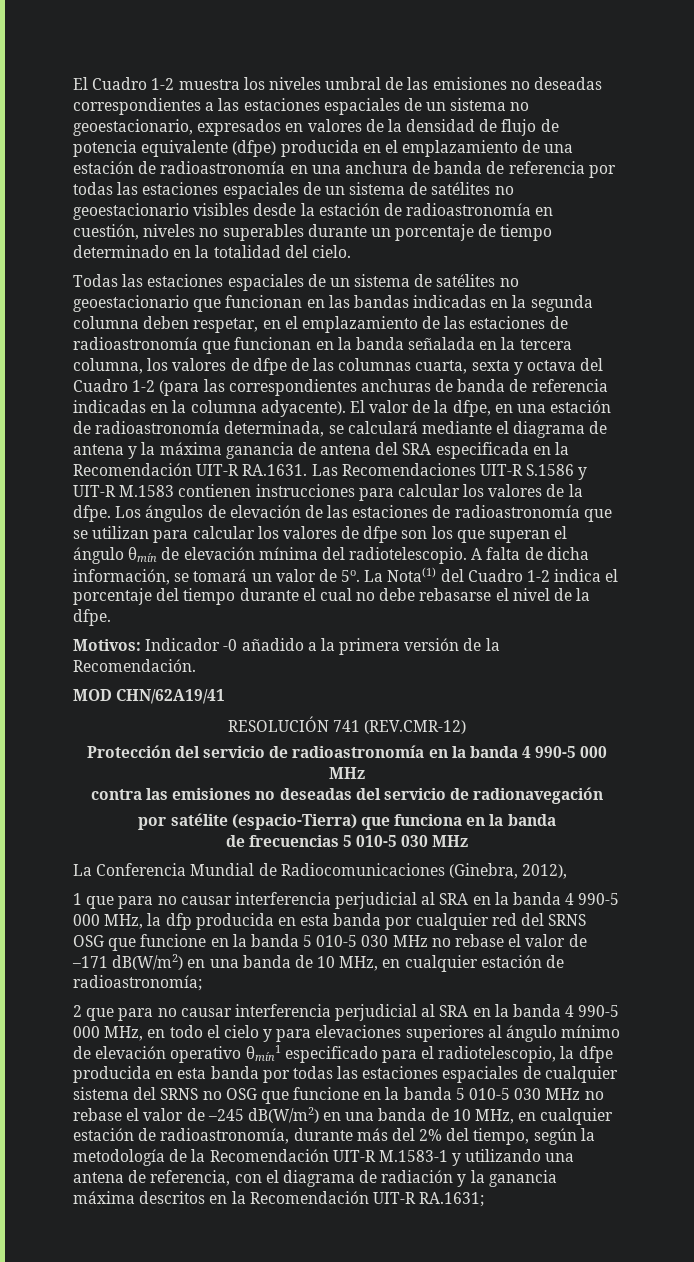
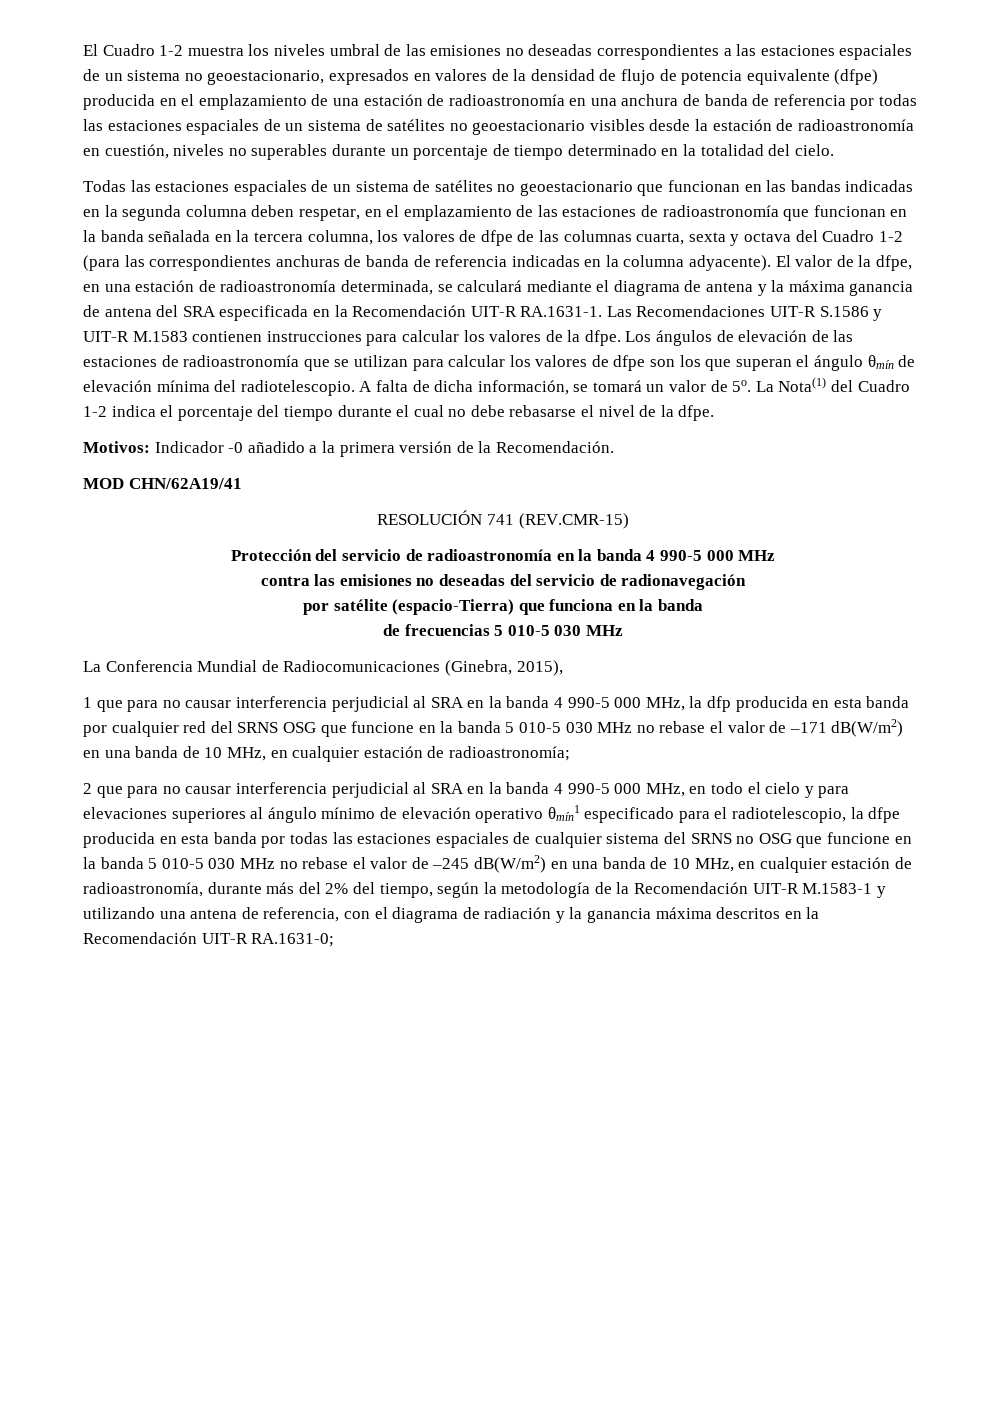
[242,464,308,476] RA.1631. -> [520,306,603,317] RA.1631-1.
[364,720,467,734] (REV.CMR-12) -> [518,513,629,529] (REV.CMR-15)
[522,864,568,879] 2012), -> [516,660,563,676] 2015),
[419,1192,485,1207] RA.1631; -> [251,933,335,947] RA.1631-0;

